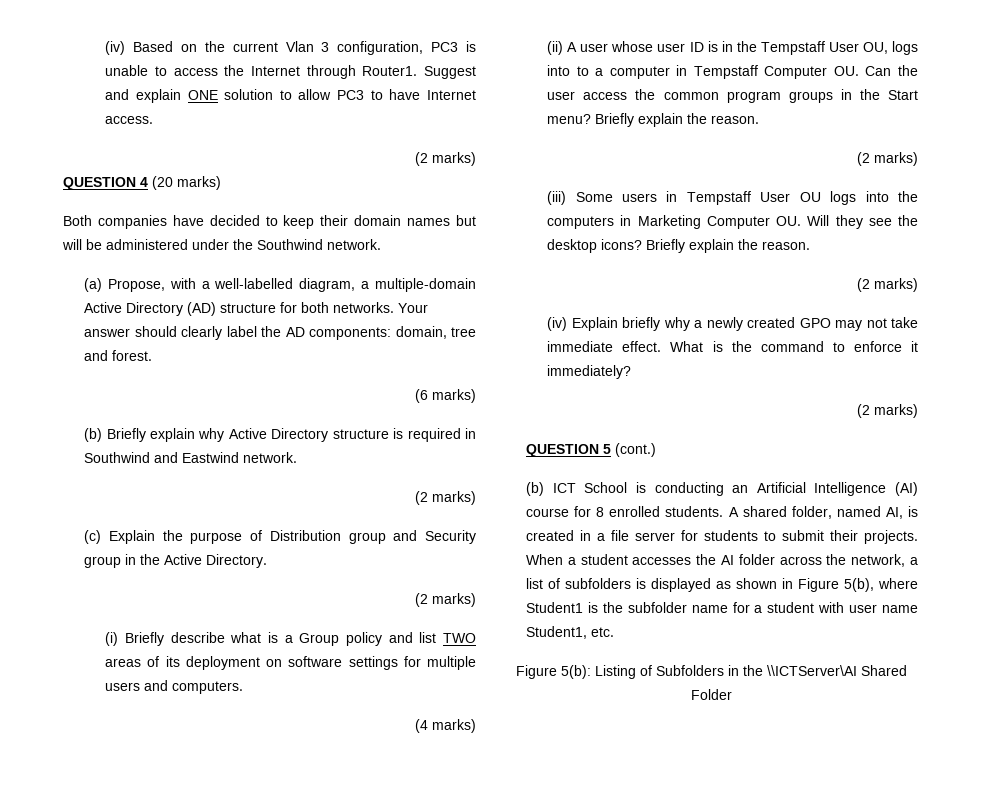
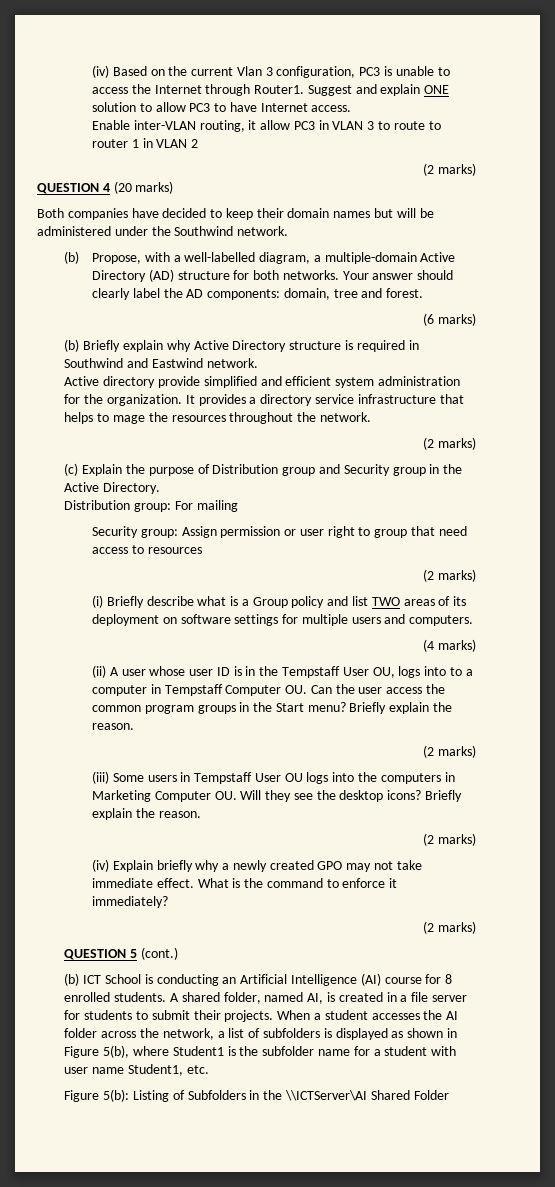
(154, 120) none -> [91,120,441,132] [91,138,199,148] // Enable inter-VLAN routing, it allow PC3 in VLAN 3 to route to router 1 in VLAN 2
[84,278,103,292] (a) -> [64,251,80,264] (b)
(298, 457) none -> [64,376,460,388] [64,394,464,406] [64,412,371,424] // Active directory provide simplified and efficient system administration for the organization. It provides a directory service infrastructure that helps to mage the resources throughout the network.
(268, 561) none -> [64,500,238,512] [91,526,467,538] [91,545,202,554] // Distribution group: For mailing // Security group: Assign permission or user right to group that need access to resources

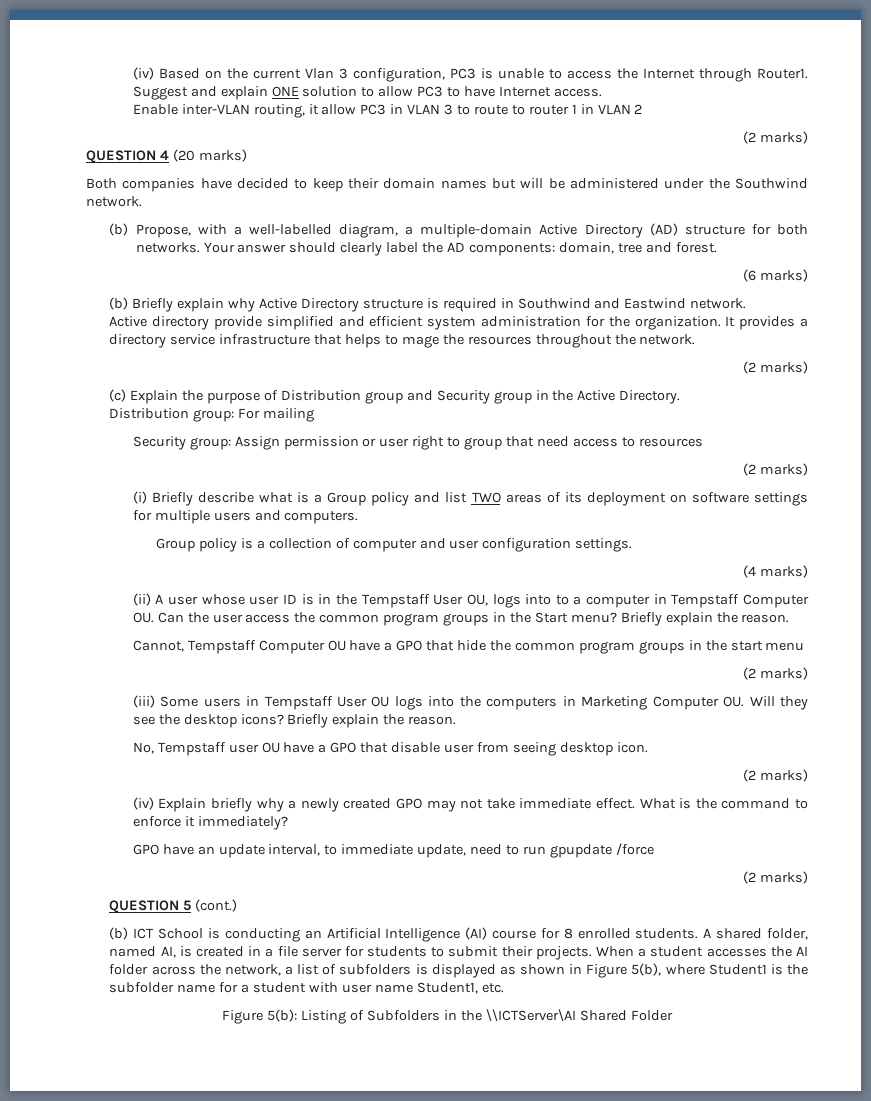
(474, 620) none -> [156,538,633,552] // Group policy is a collection of computer and user configuration settings.
(134, 726) none -> [132,640,805,654] // Cannot, Tempstaff Computer OU have a GPO that hide the common program groups in the start menu
(201, 814) none -> [132,742,648,756] // No, Tempstaff user OU have a GPO that disable user from seeing desktop icon.
(168, 902) none -> [132,843,654,858] // GPO have an update interval, to immediate update, need to run gpupdate /force

